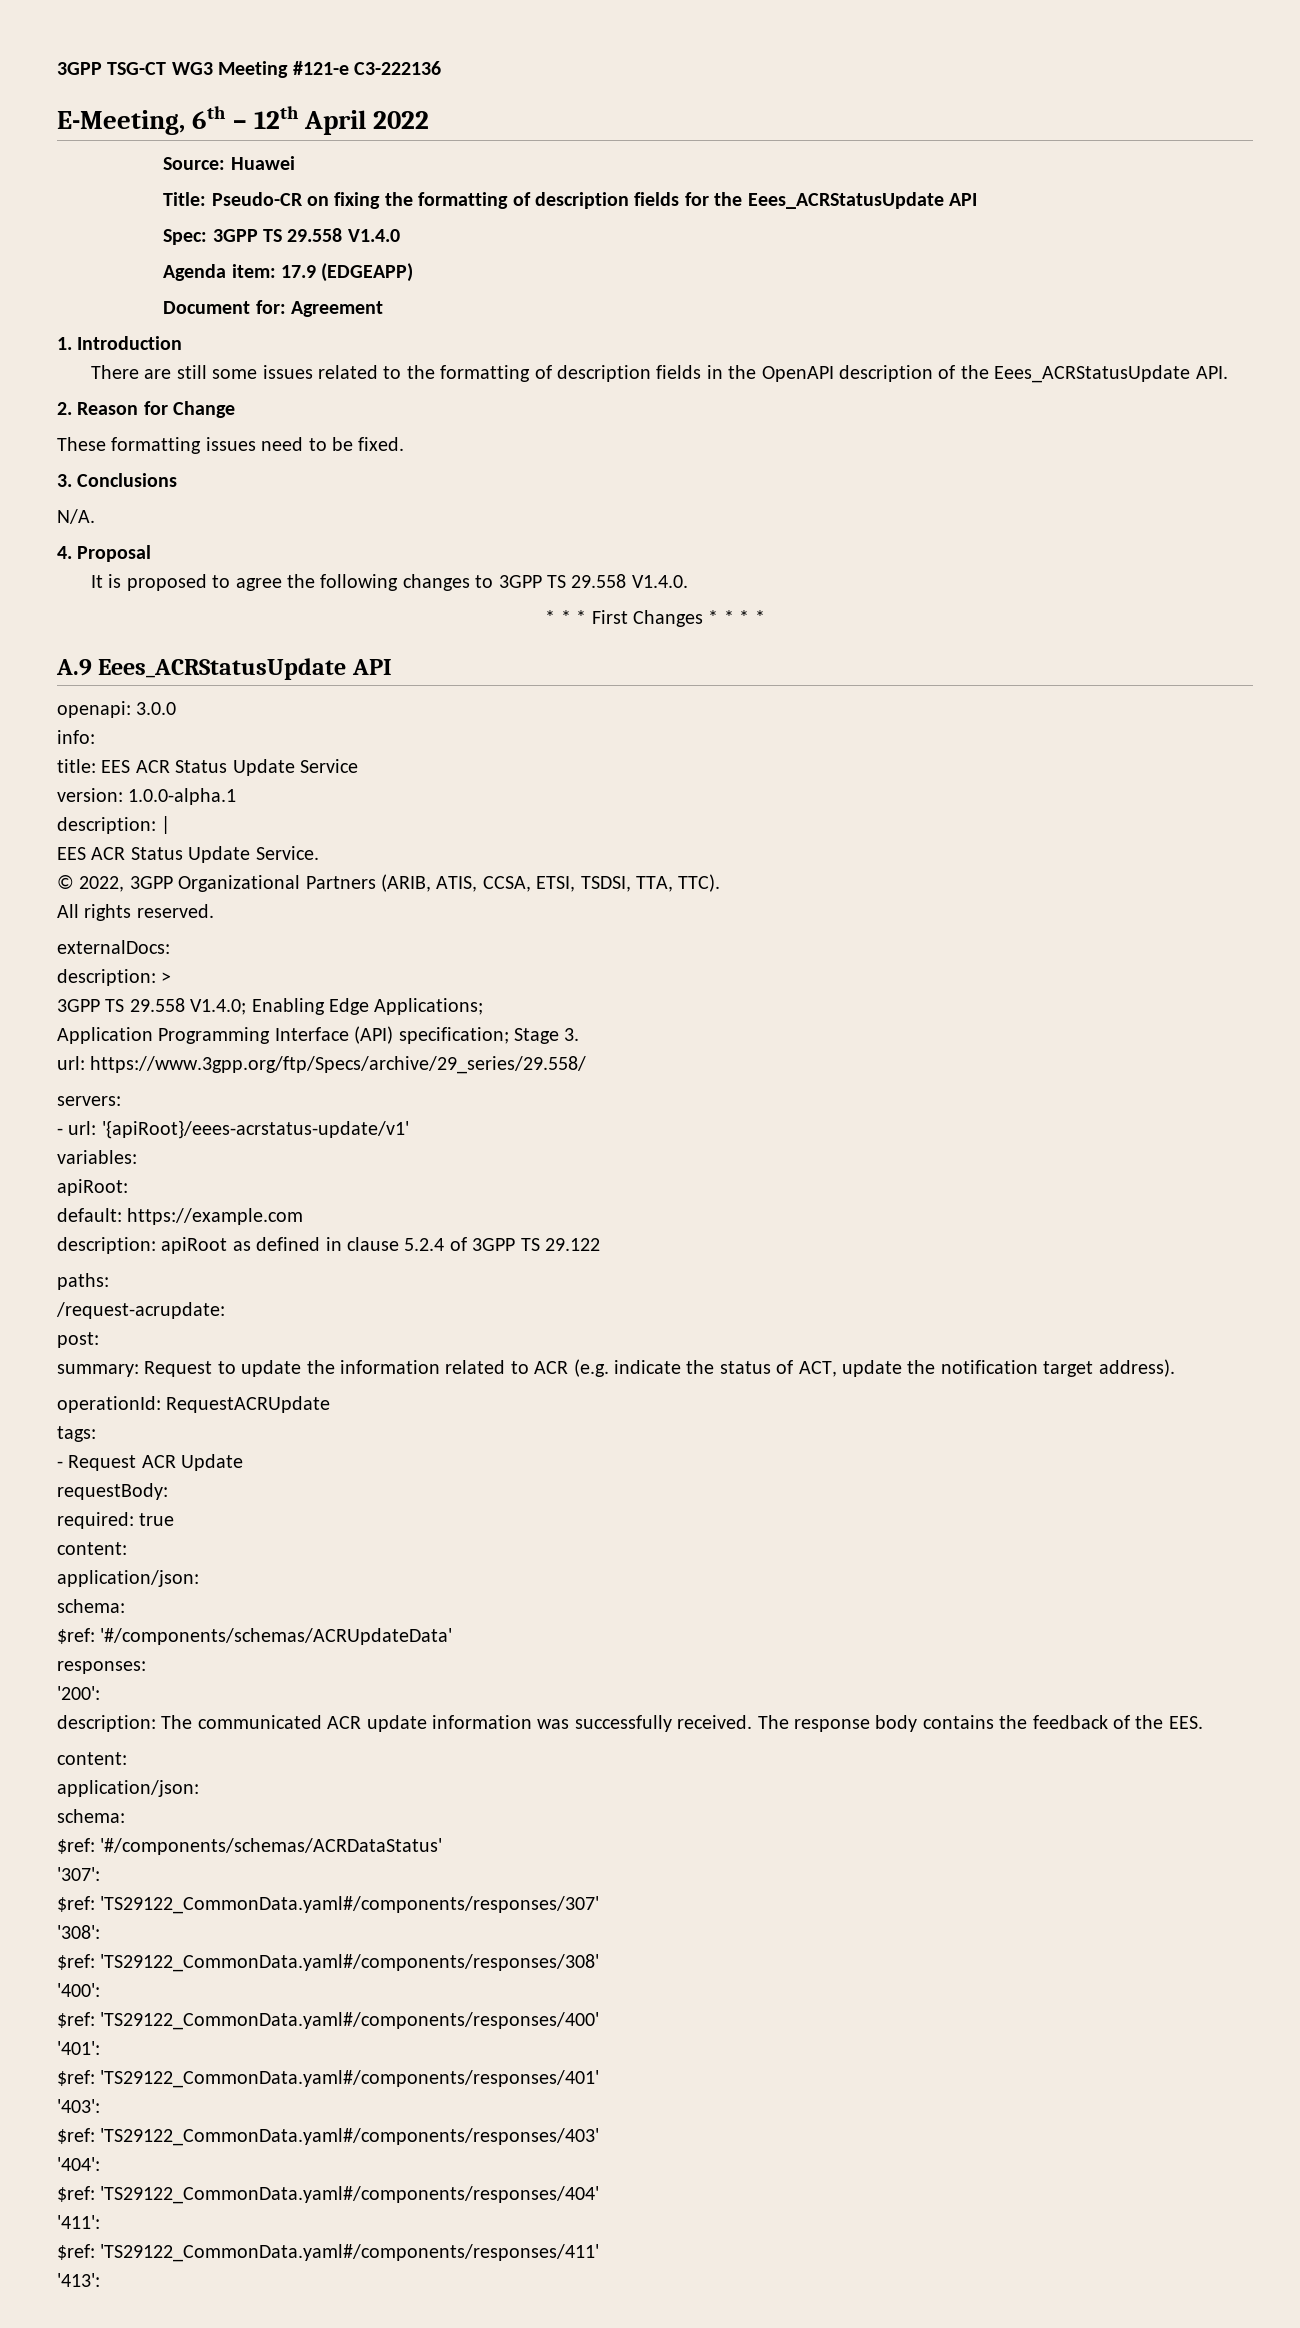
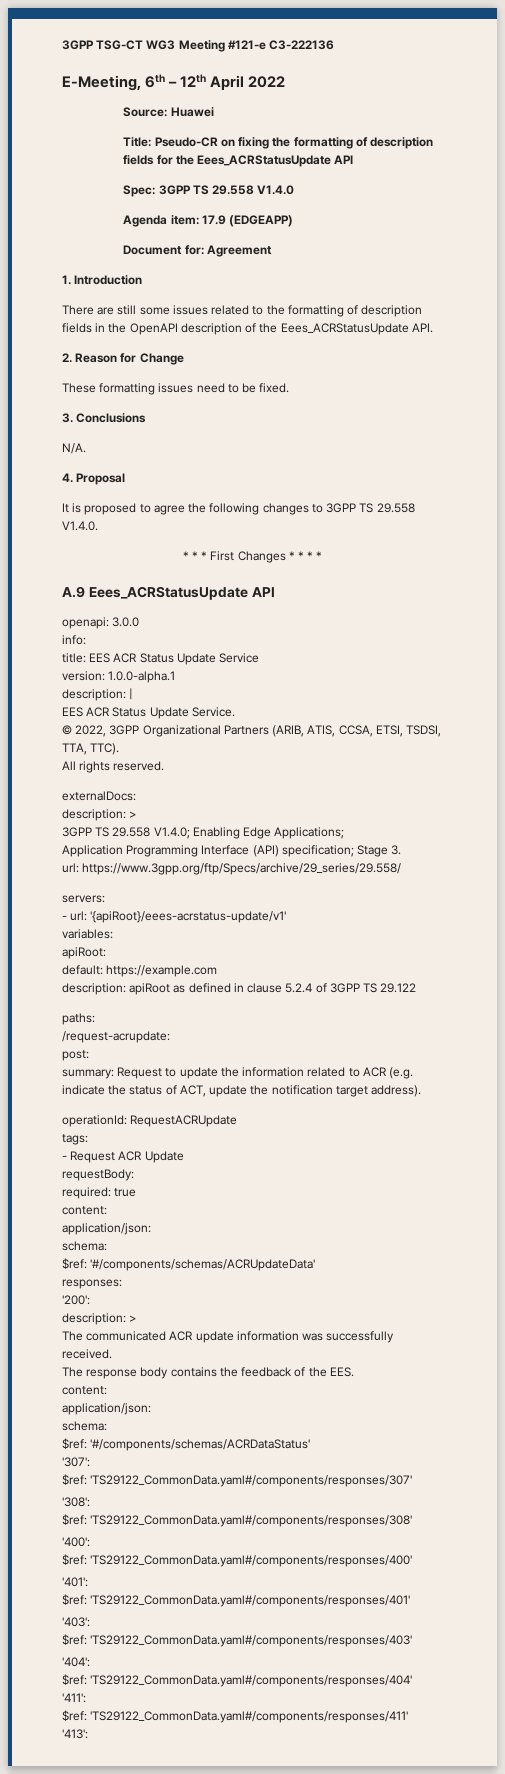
(156, 1723) none -> [129,1315,138,1322] > //
(753, 1722) none -> (112, 1354) //

